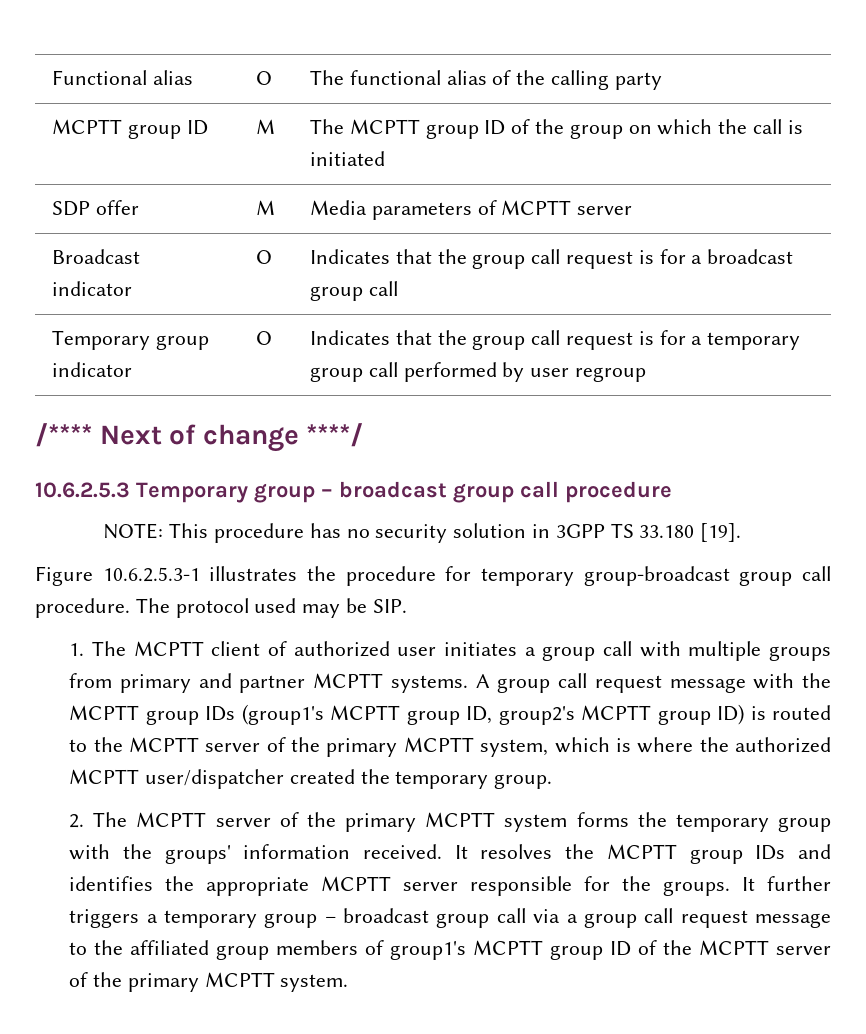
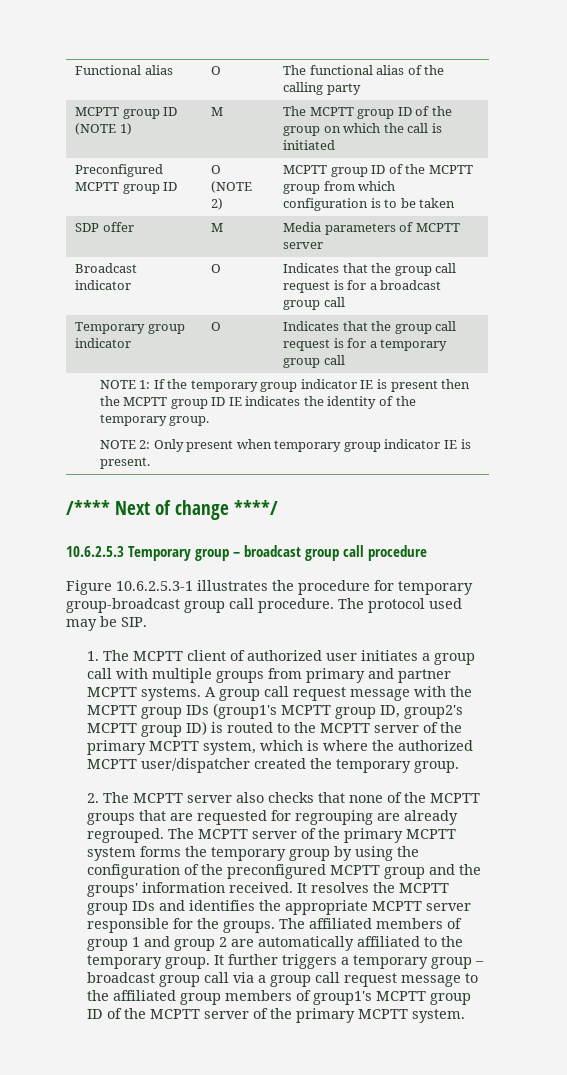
(208, 127) none -> [75,123,132,135] (NOTE 1)
(385, 158) none -> [75,164,164,177] [75,182,178,194] [211,165,222,174] [211,181,253,193] [211,198,224,210] [283,164,473,177] [283,181,396,194] [283,198,456,211] // Preconfigured MCPTT group ID | O (NOTE 2) | MCPTT group ID of the MCPTT group from which configuration is to be taken
[403,362,646,382] performed by user regroup -> [99,379,471,392] [99,396,416,409] [99,414,210,426] [99,439,471,452] [99,457,150,469] // NOTE 1: If the temporary group indicator IE is present then the MCPTT group ID IE indicates the identity of the temporary group. // NOTE 2: Only present when temporary group indicator IE is present.
[103,523,742,543] // NOTE: This procedure has no security solution in 3GPP TS 33.180 [19]. -> (427, 553) none
(271, 822) none -> [235,792,480,803] [86,810,458,825] [86,828,297,843] also checks that none of the MCPTT groups that are requested for regrouping are already regrouped. The MCPTT server
[69,844,111,860] with -> [333,846,419,861] [86,864,455,879] by using the configuration of the preconfigured MCPTT group and
(731, 888) none -> [278,918,462,929] [86,936,463,951] [86,955,210,969] The affiliated members of group 1 and group 2 are automatically affiliated to the temporary group.

